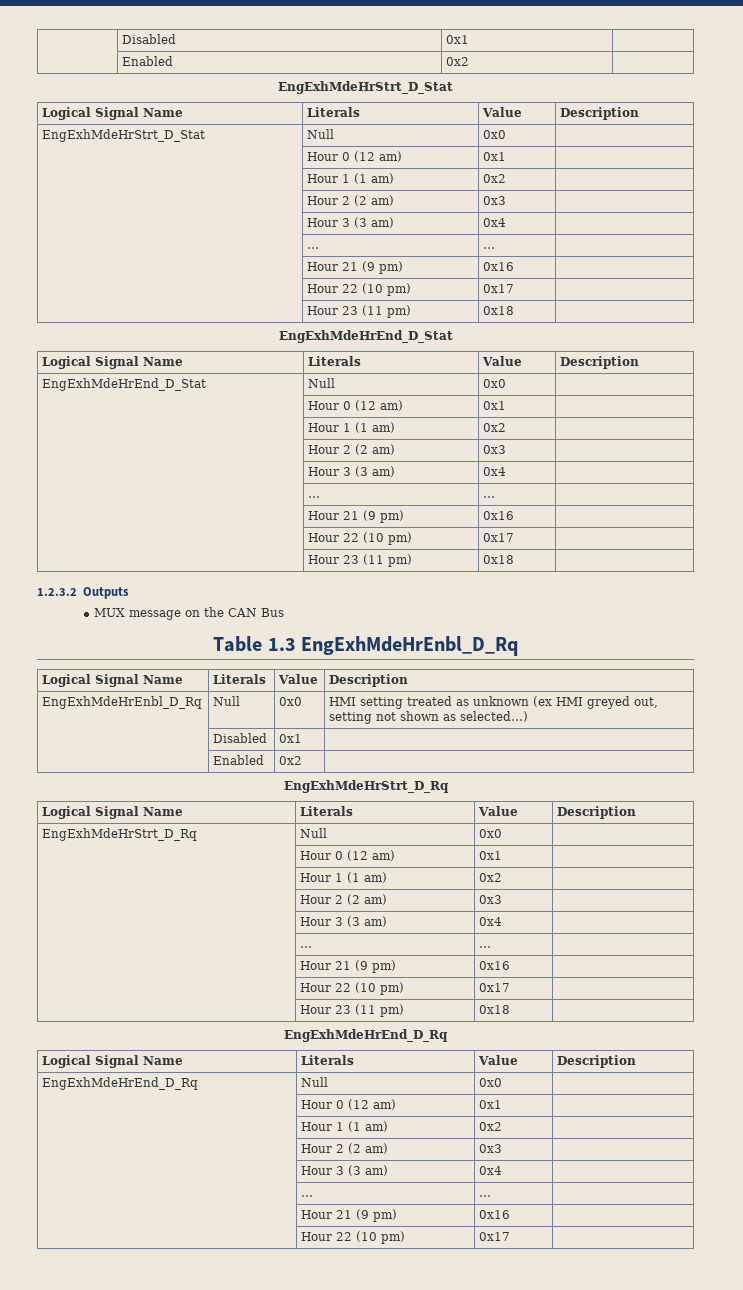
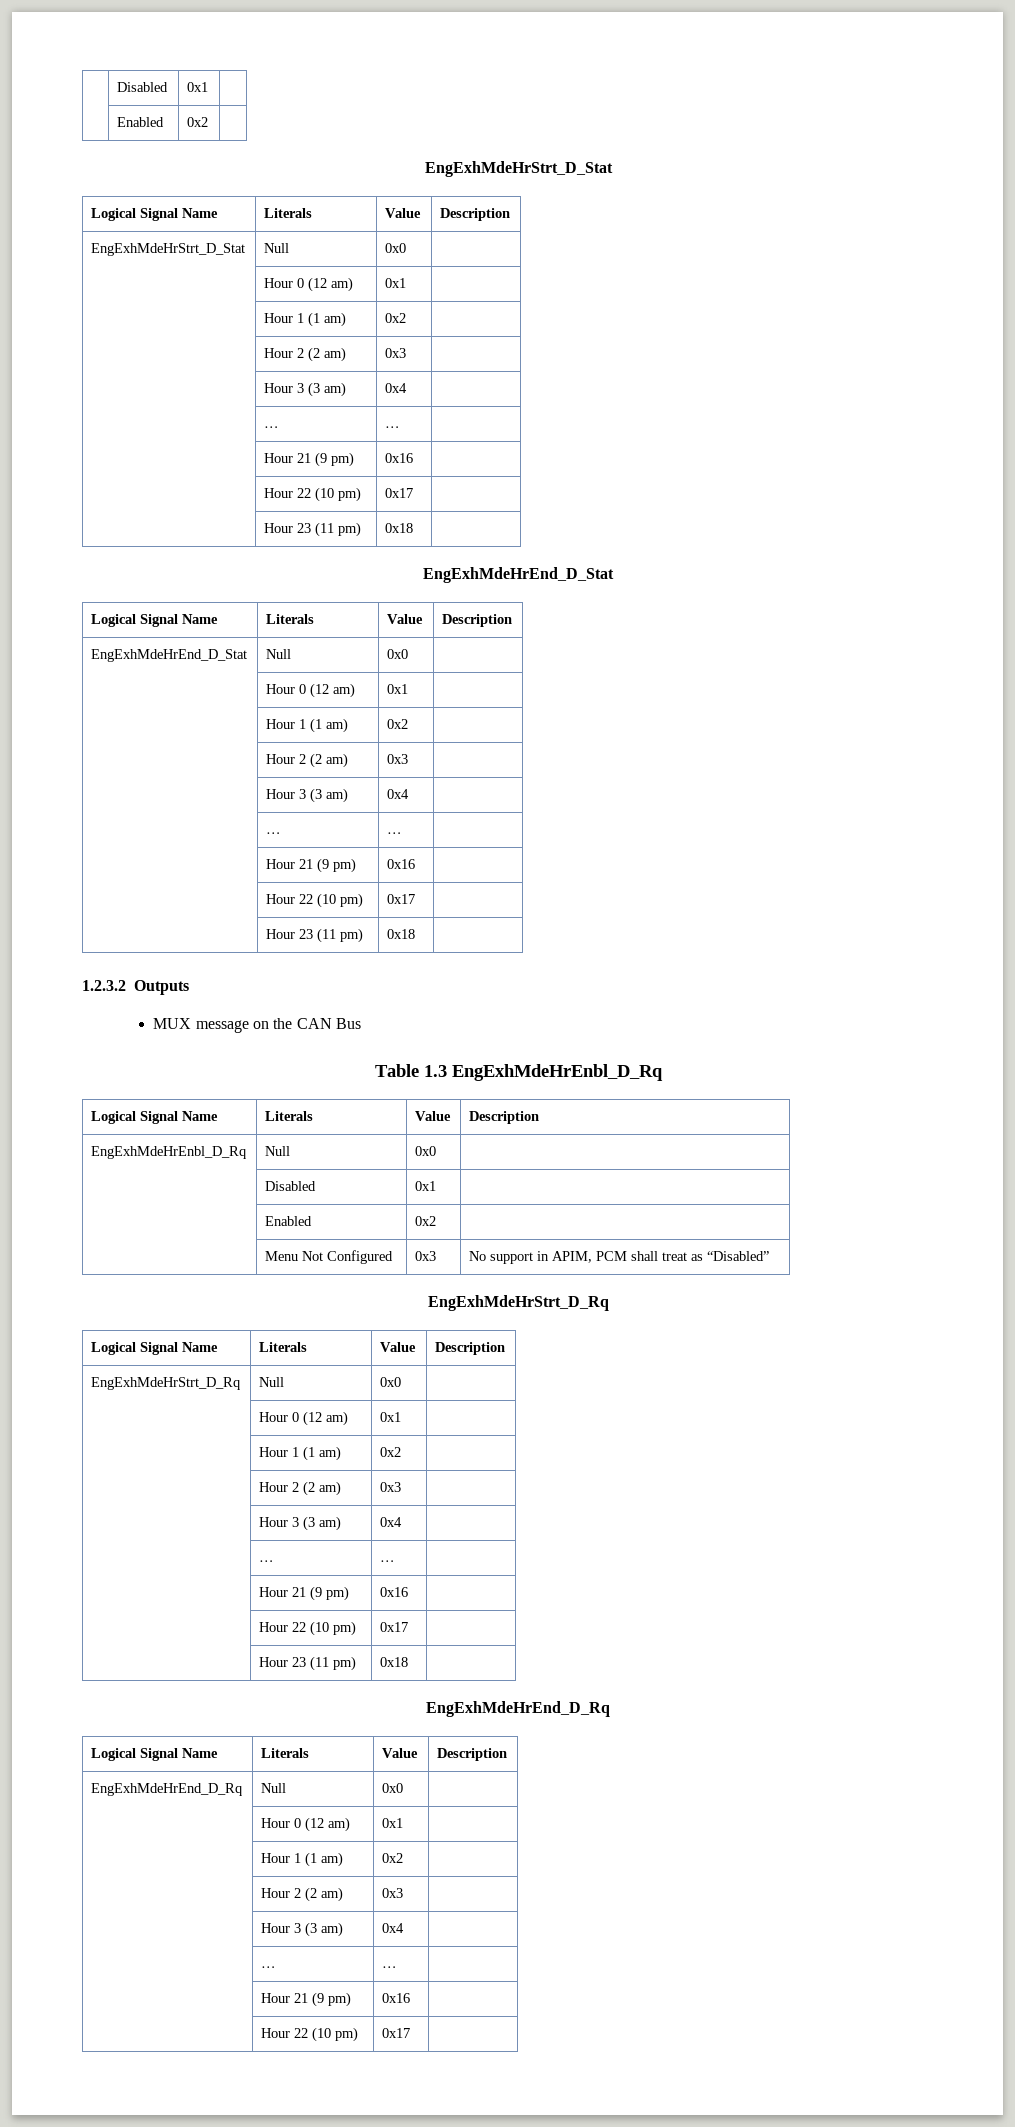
[329,696,659,709] [329,711,529,724] [213,733,268,743] [279,734,303,743] [213,755,265,765] [279,756,303,765] HMI setting treated as unknown (ex HMI greyed out, setting not shown as selected…) // | Disabled | 0x1 | // | Enabled | 0x2 | -> [265,1181,317,1191] [415,1181,437,1191] [265,1216,313,1226] [415,1216,437,1226] [265,1250,394,1264] [415,1251,437,1261] [469,1251,770,1264] // | Disabled | 0x1 | // | Enabled | 0x2 | // | Menu Not Configured | 0x3 | No support in APIM, PCM shall treat as “Disabled”

